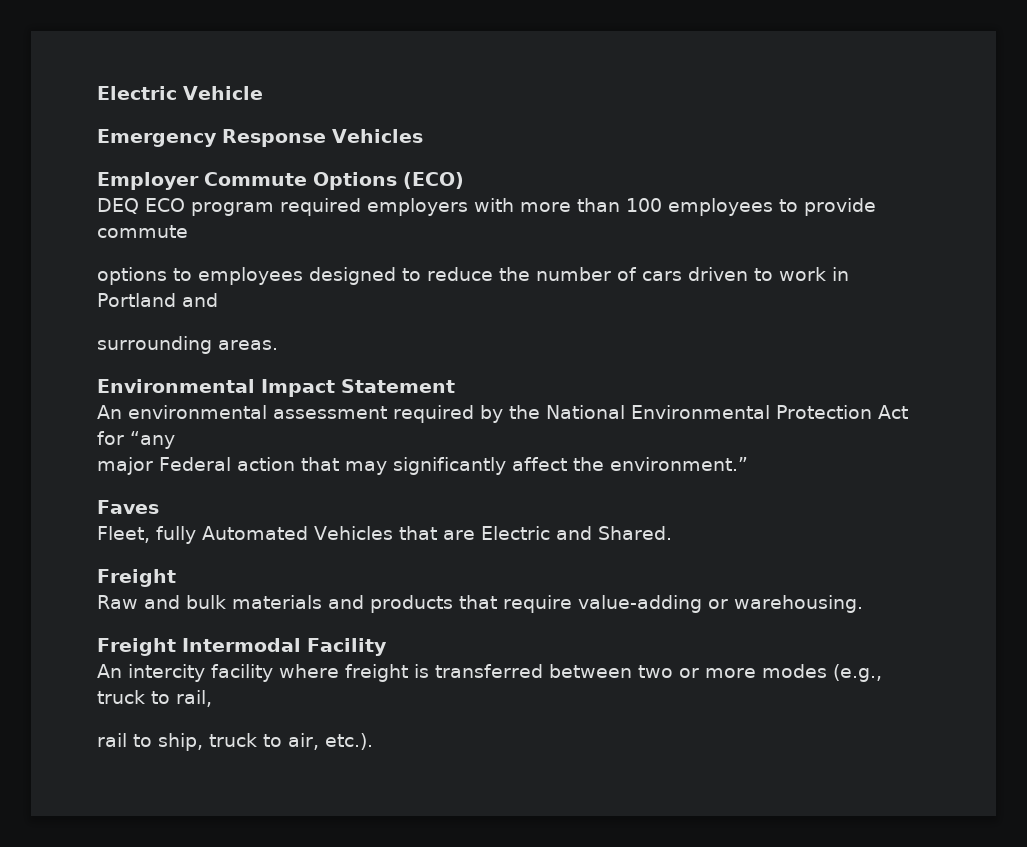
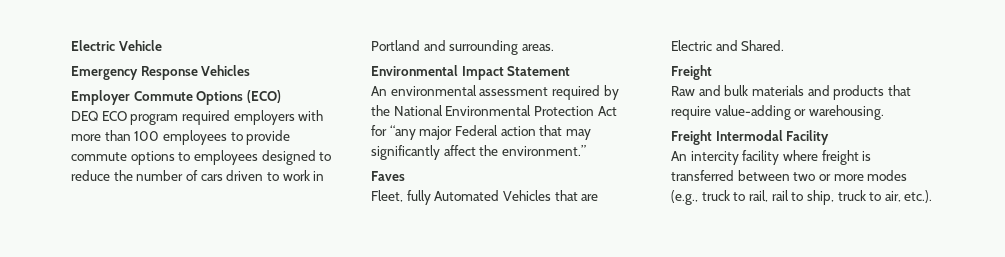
(188, 231) // -> (127, 156) none
(218, 300) // -> (446, 45) none
(175, 440) // -> (416, 132) none
(212, 698) // -> (768, 196) none

